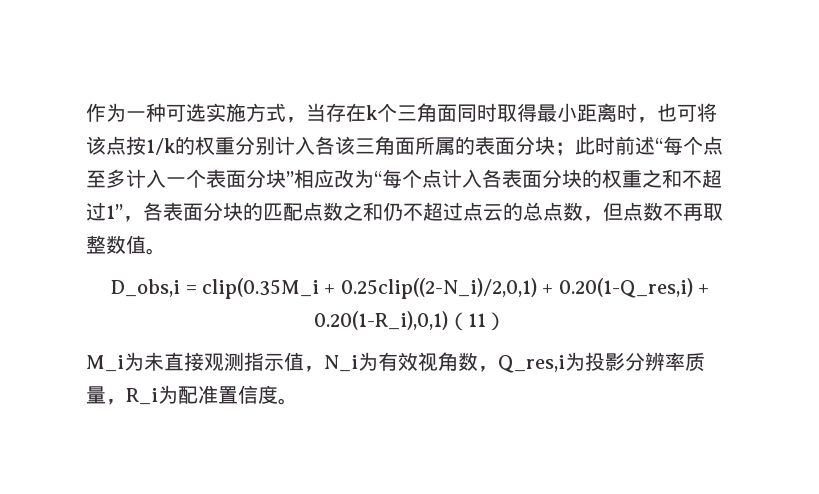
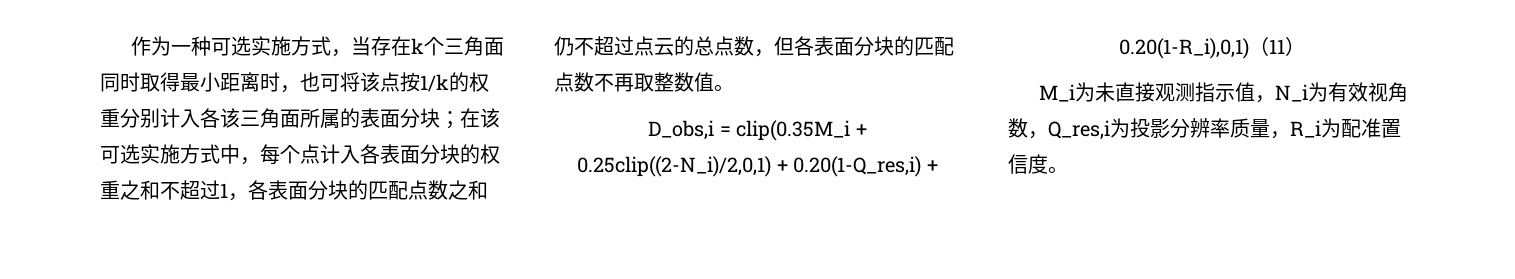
[575,136,723,155] [86,169,382,188] 此时前述“每个点至多计入一个表面分块”相应改为“ -> [460,108,500,128] [100,144,260,165] 在该可选实施方式中，
[106,204,123,219] 1” -> [220,183,228,198] 1
(623, 211) none -> [794,36,954,56] 各表面分块的匹配

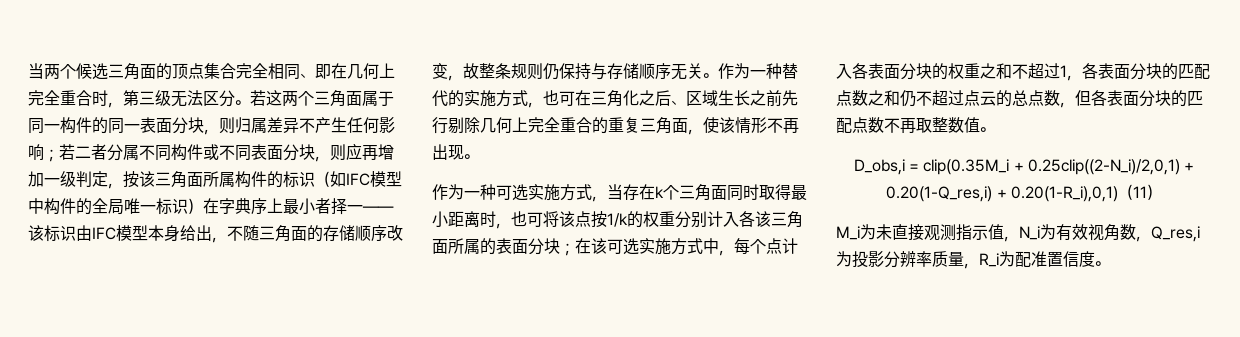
(130, 46) none -> [28,63,395,80] [28,90,394,108] [28,117,395,135] [28,143,394,162] [28,171,402,189] [28,198,394,215] [28,225,403,243] [432,63,798,81] [432,90,798,108] [432,117,799,135] [432,144,479,160] 当两个候选三角面的顶点集合完全相同、即在几何上完全重合时，第三级无法区分。若这两个三角面属于同一构件的同一表面分块，则归属差异不产生任何影响；若二者分属不同构件或不同表面分块，则应再增加一级判定，按该三角面所属构件的标识（如IFC模型中构件的全局唯一标识）在字典序上最小者择一——该标识由IFC模型本身给出，不随三角面的存储顺序改变，故整条规则仍保持与存储顺序无关。作为一种替代的实施方式，也可在三角化之后、区域生长之前先行剔除几何上完全重合的重复三角面，使该情形不再出现。 //

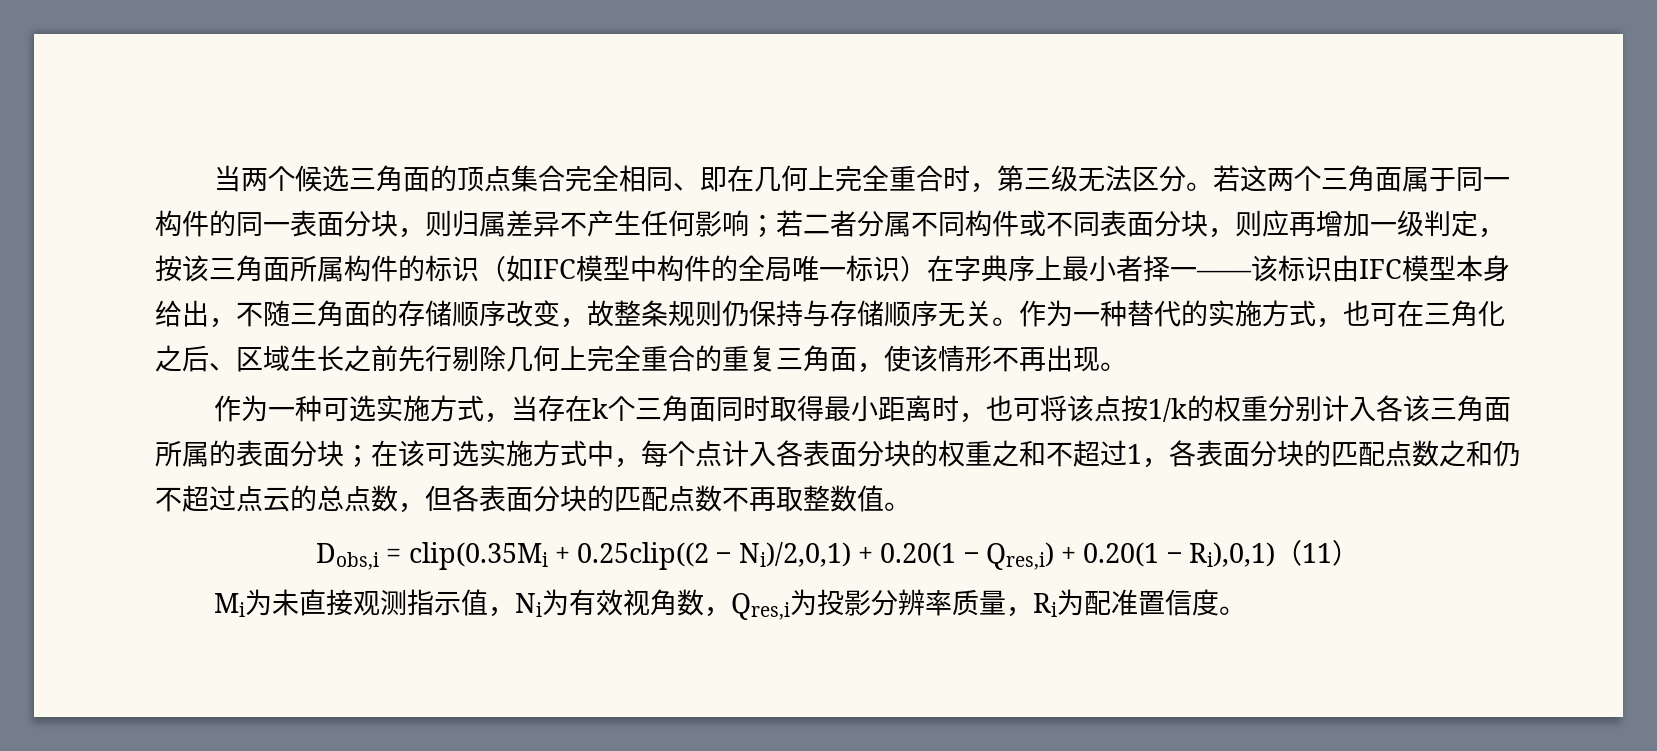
[853,159,1195,175] [886,186,1118,202] D_obs,i = clip(0.35M_i + 0.25clip((2-N_i)/2,0,1) + 0.20(1-Q_res,i) + 0.20(1-R_i),0,1) -> [315,542,1276,570] Dobs,i = clip(0.35Mi + 0.25clip((2 − Ni)/2,0,1) + 0.20(1 − Qres,i) + 0.20(1 − Ri),0,1)
[836,226,860,240] M_i -> [213,593,245,617] Mi
[1019,226,1040,240] N_i -> [514,593,542,617] Ni
[1151,226,1200,242] Q_res,i -> [730,593,790,620] Qres,i
[979,253,999,267] R_i -> [1032,593,1057,617] Ri

